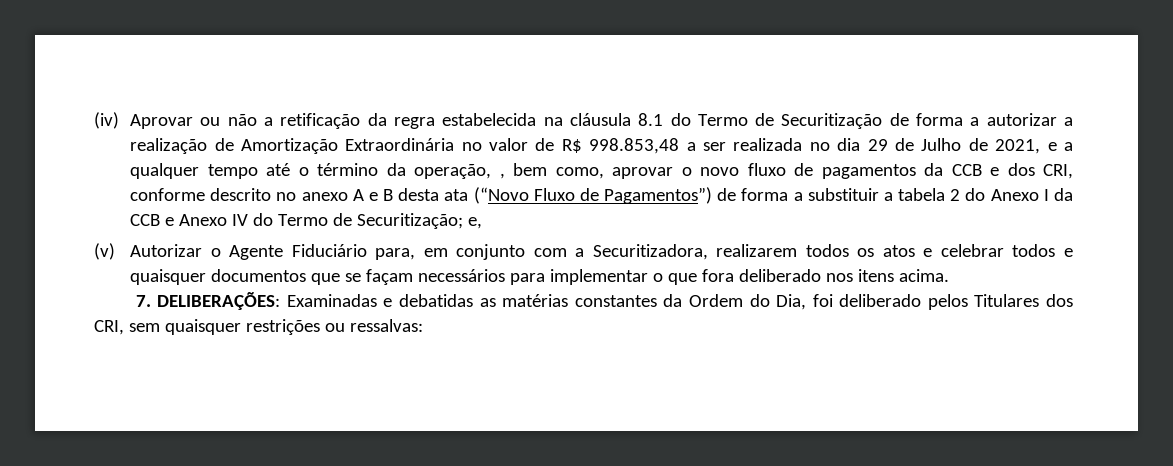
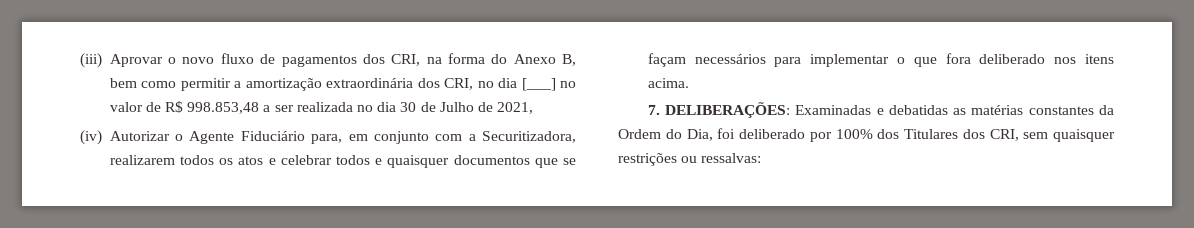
[94,112,1073,129] [130,138,455,154] (iv) Aprovar ou não a retificação da regra estabelecida na cláusula 8.1 do Termo de Securitização de forma a autorizar a realização de Amortização Extraordinária -> [80,53,576,68] [109,78,556,91] (iii) Aprovar o novo fluxo de pagamentos dos CRI, na forma do Anexo B, bem como permitir a amortização extraordinária dos CRI, no dia [___]
[867,139,888,151] 29 -> [400,102,417,112] 30
[1047,142,1073,151] [130,163,1074,179] [130,187,1074,204] [130,213,483,229] [94,243,115,260] e a qualquer tempo até o término da operação, , bem como, aprovar o novo fluxo de pagamentos da CCB e dos CRI, conforme descrito no anexo A e B desta ata (“Novo Fluxo de Pagamentos”) de forma a substituir a tabela 2 do Anexo I da CCB e Anexo IV do Termo de Securitização; e, // (v) -> [80,130,102,145] // (iv)
[927,294,968,310] pelos -> [809,129,900,142] por 100% dos

